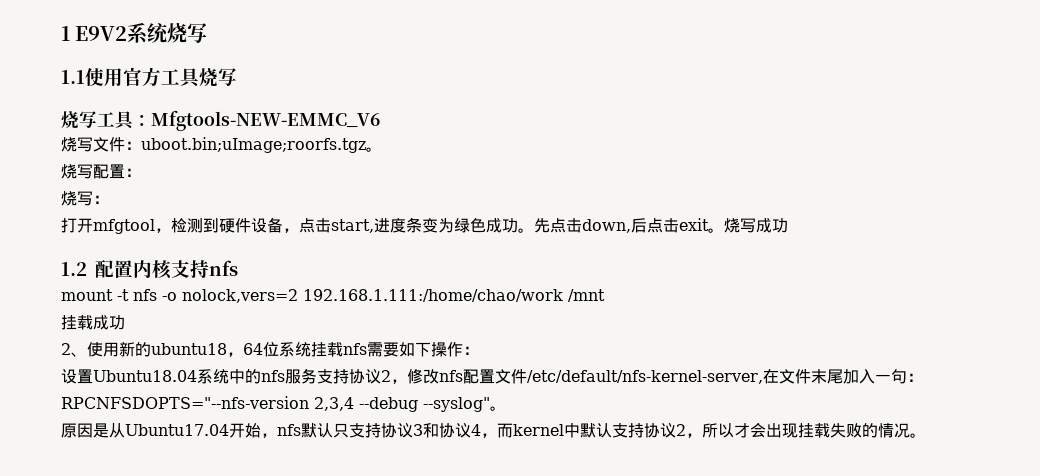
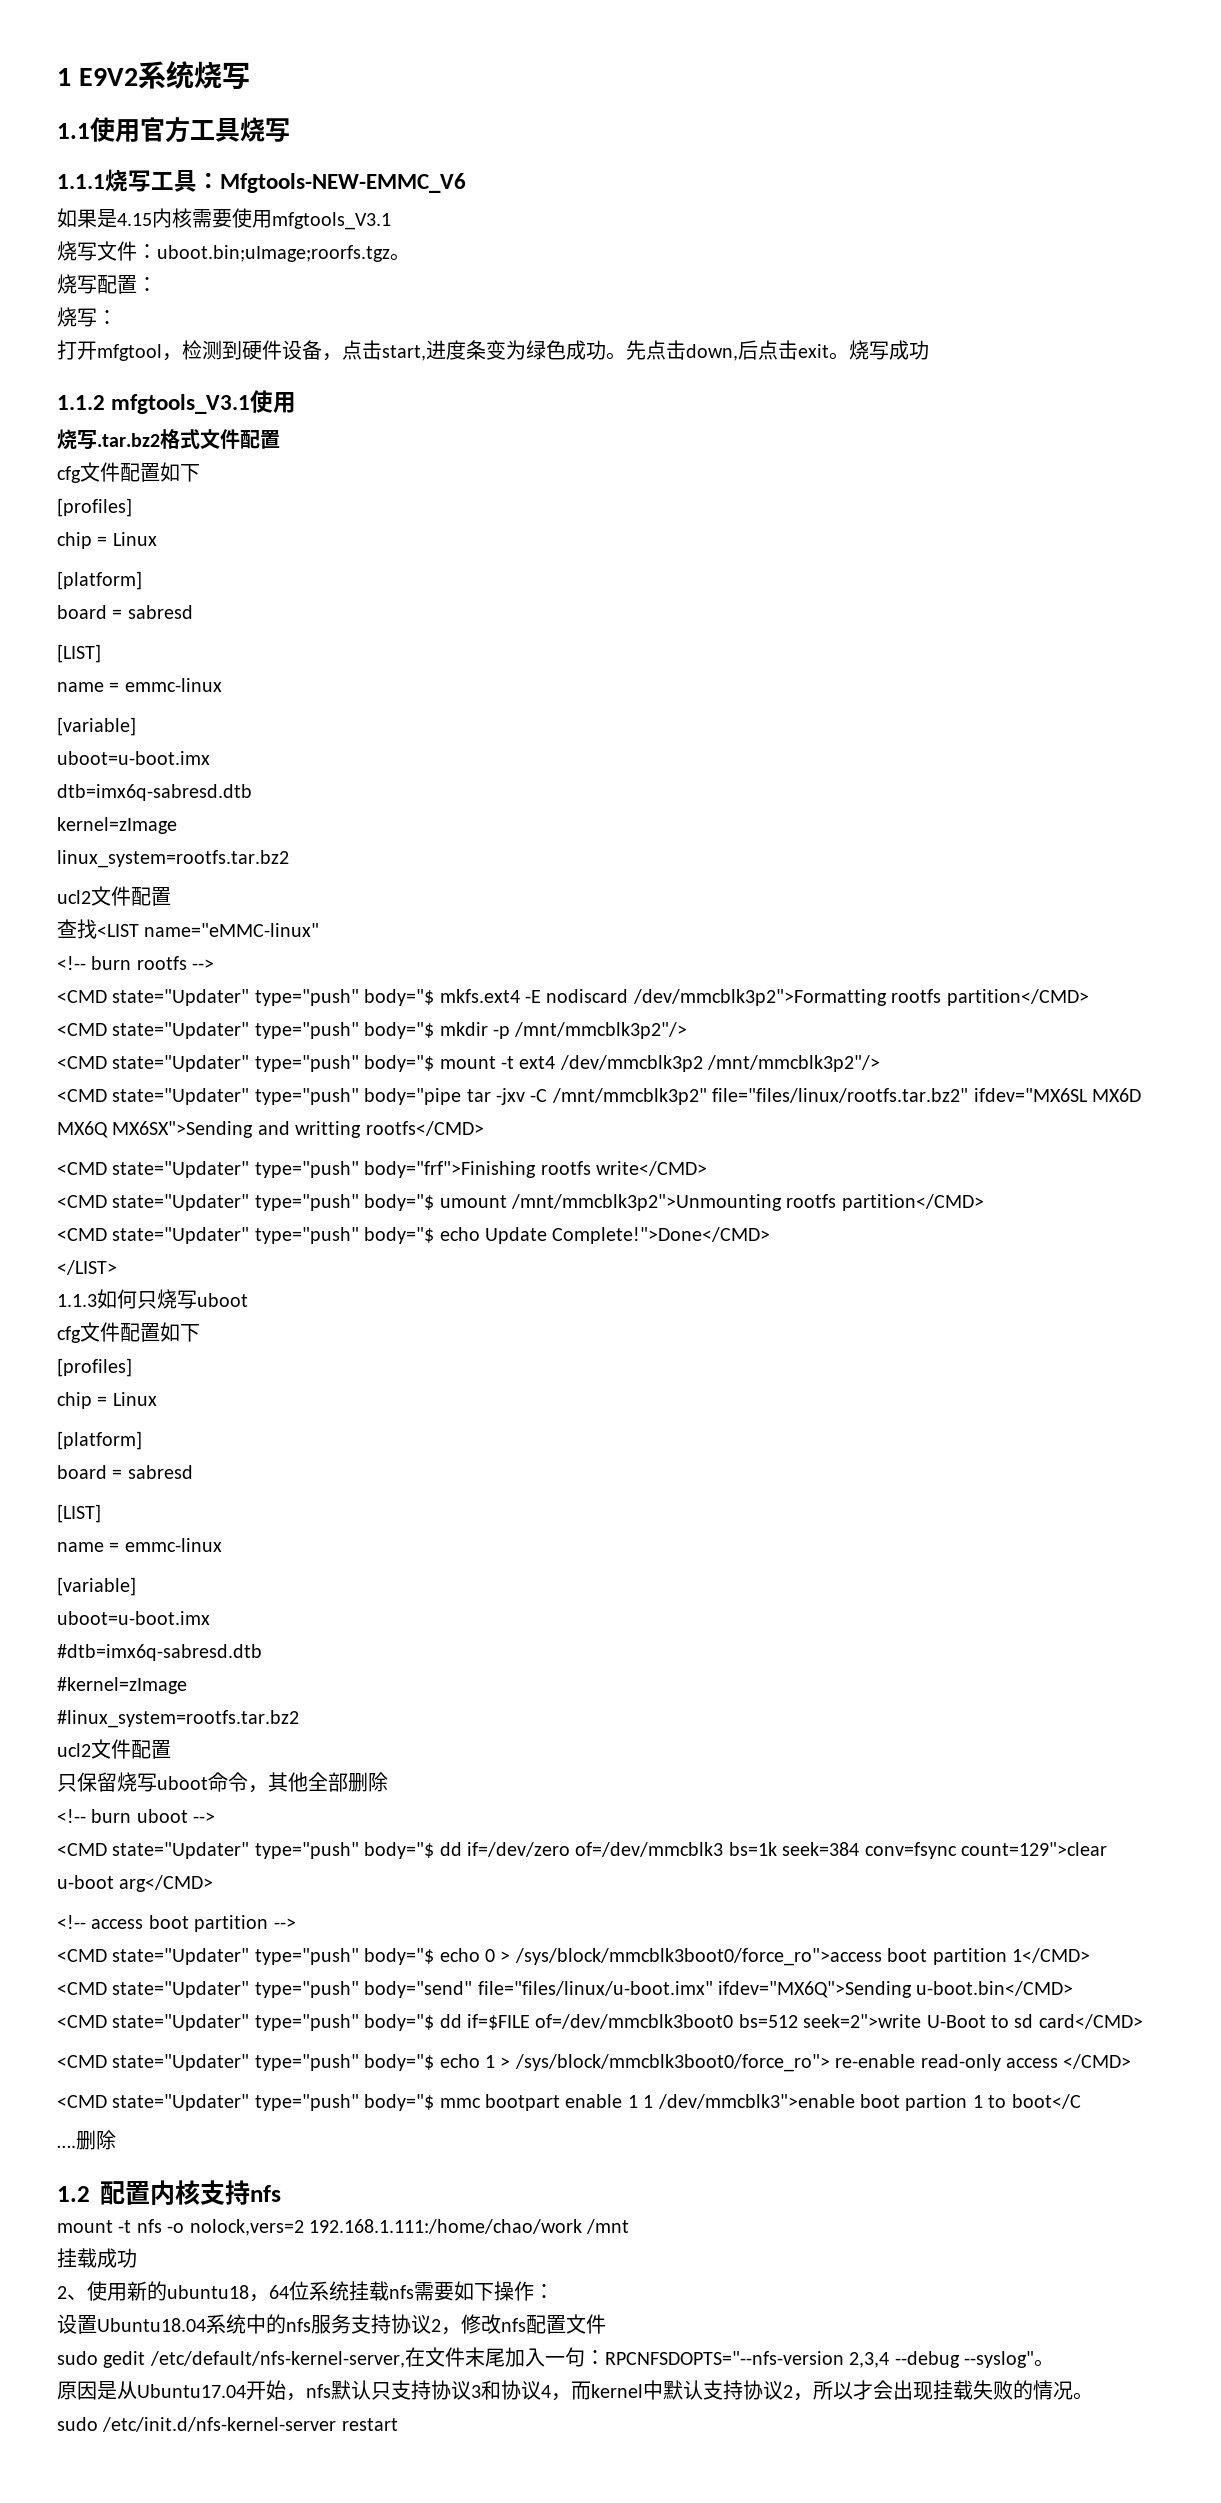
(237, 77) none -> [57,174,105,189] 1.1.1
(380, 120) none -> [57,208,391,230] // 如果是4.15内核需要使用mfgtools_V3.1
(788, 225) none -> [57,390,297,414] [57,429,280,450] [57,462,200,483] [57,498,132,517] [57,532,157,549] [57,571,142,590] [57,605,193,619] [57,644,101,663] [57,678,222,692] [57,717,136,736] [57,751,210,765] [57,784,252,801] [57,817,177,834] [57,850,289,868] [57,886,171,906] [57,919,320,939] [57,956,215,970] [57,989,1089,1006] [57,1022,688,1039] [57,1055,881,1072] [57,1088,1141,1105] [57,1121,484,1138] [57,1161,707,1178] [57,1194,984,1211] [57,1227,771,1244] [57,1260,117,1275] [57,1289,248,1309] [57,1322,200,1343] [57,1358,132,1377] [57,1392,157,1409] [57,1431,142,1450] [57,1465,193,1479] [57,1504,101,1523] [57,1538,222,1552] [57,1577,136,1596] [57,1611,210,1625] [57,1644,262,1661] [57,1677,187,1694] [57,1710,299,1728] [57,1739,171,1759] [57,1772,388,1793] [57,1809,216,1823] [57,1842,1107,1859] [57,1875,214,1892] [57,1915,296,1932] [57,1948,1090,1966] [57,1981,1074,1998] [57,2014,1143,2031] [57,2054,1132,2072] [57,2094,1081,2111] [57,2130,116,2150] // 1.1.2 mfgtools_V3.1使用 // 烧写.tar.bz2格式文件配置 // cfg文件配置如下 // [profiles] // chip = Linux // [platform] // board = sabresd // [LIST] // name = emmc-linux // [variable] // uboot=u-boot.imx // dtb=imx6q-sabresd.dtb // kernel=zImage // linux_system=rootfs.tar.bz2 // ucl2文件配置 // 查找<LIST name="eMMC-linux" // <!-- burn rootfs --> // <CMD state="Updater" type="push" body="$ mkfs.ext4 -E nodiscard /dev/mmcblk3p2">Formatting rootfs partition</CMD> // <CMD state="Updater" type="push" body="$ mkdir -p /mnt/mmcblk3p2"/> // <CMD state="Updater" type="push" body="$ mount -t ext4 /dev/mmcblk3p2 /mnt/mmcblk3p2"/> // <CMD state="Updater" type="push" body="pipe tar -jxv -C /mnt/mmcblk3p2" file="files/linux/rootfs.tar.bz2" ifdev="MX6SL MX6D MX6Q MX6SX">Sending and writting rootfs</CMD> // <CMD state="Updater" type="push" body="frf">Finishing rootfs write</CMD> // <CMD state="Updater" type="push" body="$ umount /mnt/mmcblk3p2">Unmounting rootfs partition</CMD> // <CMD state="Updater" type="push" body="$ echo Update Complete!">Done</CMD> // </LIST> // 1.1.3如何只烧写uboot // cfg文件配置如下 // [profiles] // chip = Linux // [platform] // board = sabresd // [LIST] // name = emmc-linux // [variable] // uboot=u-boot.imx // #dtb=imx6q-sabresd.dtb // #kernel=zImage // #linux_system=rootfs.tar.bz2 // ucl2文件配置 // 只保留烧写uboot命令，其他全部删除 // <!-- burn uboot --> // <CMD state="Updater" type="push" body="$ dd if=/dev/zero of=/dev/mmcblk3 bs=1k seek=384 conv=fsync count=129">clear u-boot arg</CMD> // <!-- access boot partition --> // <CMD state="Updater" type="push" body="$ echo 0 > /sys/block/mmcblk3boot0/force_ro">access boot partition 1</CMD> // <CMD state="Updater" type="push" body="send" file="files/linux/u-boot.imx" ifdev="MX6Q">Sending u-boot.bin</CMD> // <CMD state="Updater" type="push" body="$ dd if=$FILE of=/dev/mmcblk3boot0 bs=512 seek=2">write U-Boot to sd card</CMD> // <CMD state="Updater" type="push" body="$ echo 1 > /sys/block/mmcblk3boot0/force_ro"> re-enable read-only access </CMD> // <CMD state="Updater" type="push" body="$ mmc bootpart enable 1 1 /dev/mmcblk3">enable boot partion 1 to boot</C // ….删除
(527, 376) none -> [57,2351,146,2368] // sudo gedit
(926, 435) none -> [57,2417,398,2432] // sudo /etc/init.d/nfs-kernel-server restart

